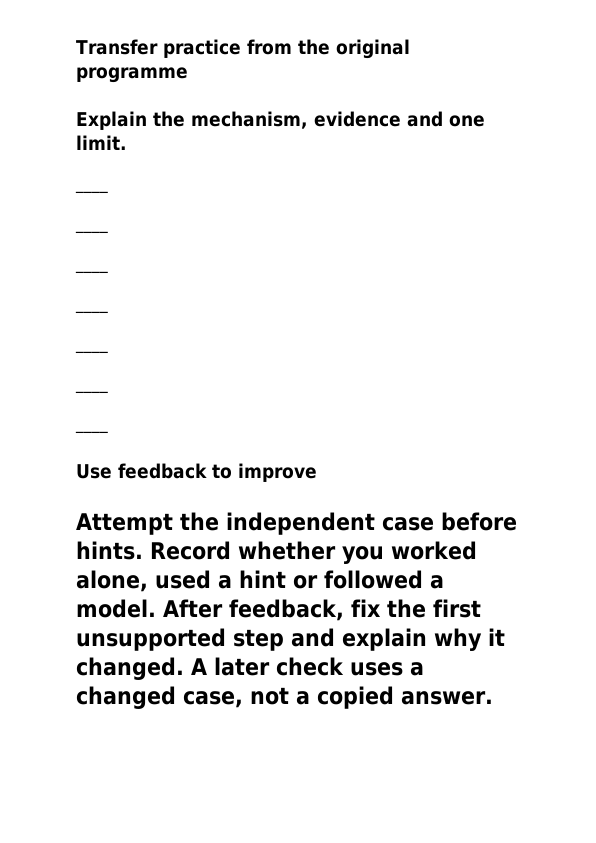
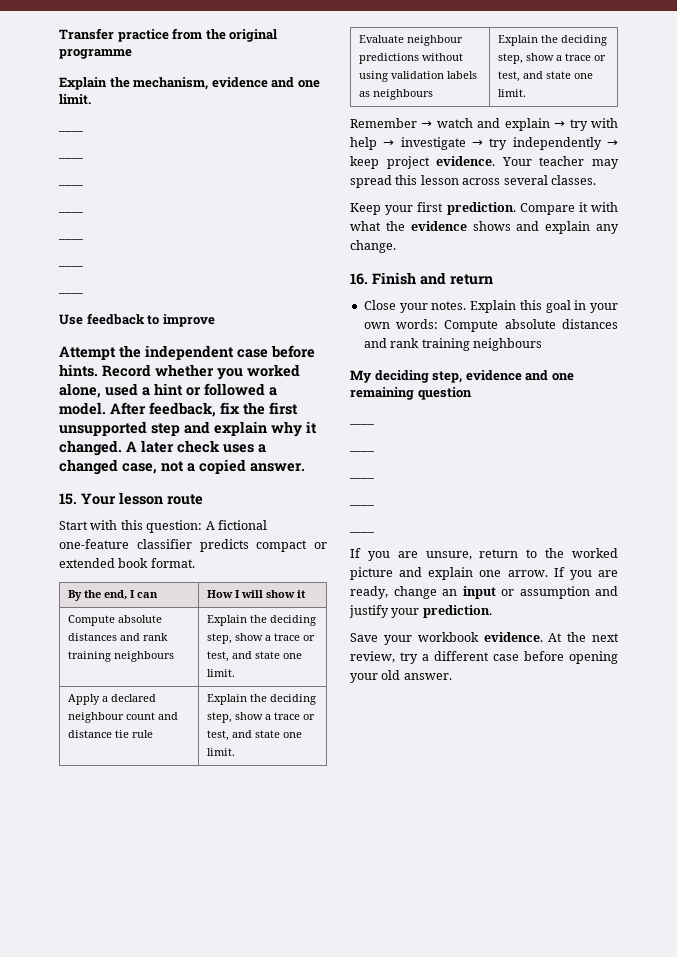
(493, 698) none -> [59,492,203,505] [59,520,267,533] [59,539,327,552] [59,558,195,568] [68,590,159,601] [207,590,307,598] [68,615,163,626] [68,633,169,641] [68,651,175,662] [207,615,317,626] [207,633,316,644] [207,651,303,662] [207,669,236,677] [68,694,157,705] [68,712,179,723] [68,730,154,738] [207,694,317,705] [207,712,316,723] [207,730,303,741] [207,748,236,756] [359,35,464,46] [359,53,464,64] [359,71,478,82] [359,89,434,100] [498,35,608,46] [498,53,607,64] [498,71,594,82] [498,89,527,97] [350,118,618,131] [350,137,618,150] [350,156,619,169] [350,175,596,188] [350,202,618,215] [350,221,619,234] [350,240,396,253] [350,272,493,285] [363,300,618,313] [363,319,618,332] [363,338,542,351] [350,370,574,383] [350,387,472,400] [349,423,374,425] [349,450,374,452] [349,477,374,479] [349,504,374,506] [349,531,374,533] [350,548,618,561] [350,567,618,580] [350,586,618,599] [349,605,492,618] [350,632,619,645] [350,651,618,664] [350,670,452,683] // 15. Your lesson route // Start with this question: A fictional one-feature classifier predicts compact or extended book format. // By the end, I can | How I will show it // Compute absolute distances and rank training neighbours | Explain the deciding step, show a trace or test, and state one limit. // Apply a declared neighbour count and distance tie rule | Explain the deciding step, show a trace or test, and state one limit. // Evaluate neighbour predictions without using validation labels as neighbours | Explain the deciding step, show a trace or test, and state one limit. // Remember → watch and explain → try with help → investigate → try independently → keep project evidence. Your teacher may spread this lesson across several classes. // Keep your first prediction. Compare it with what the evidence shows and explain any change. // 16. Finish and return // Close your notes. Explain this goal in your own words: Compute absolute distances and rank training neighbours // My deciding step, evidence and one remaining question // ____ // ____ // ____ // ____ // ____ // If you are unsure, return to the worked picture and explain one arrow. If you are ready, change an input or assumption and justify your prediction. // Save your workbook evidence. At the next review, try a different case before opening your old answer.

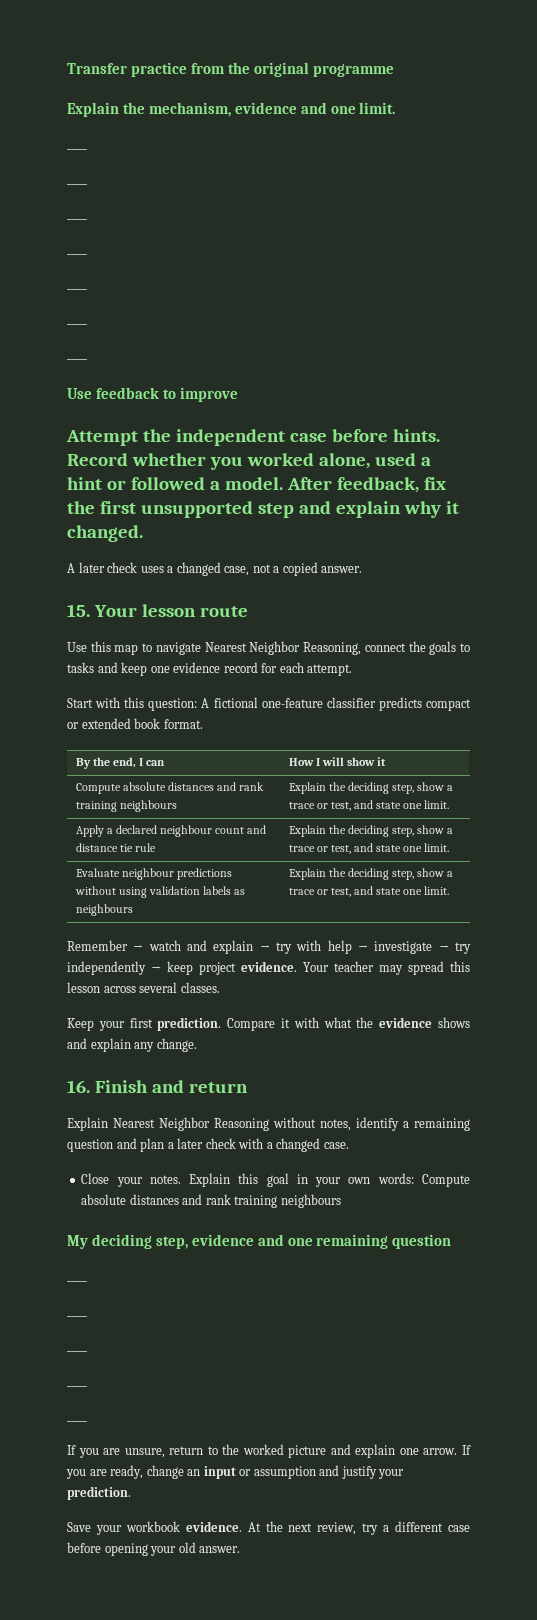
(122, 448) none -> (143, 533) //
(203, 499) none -> [67,641,470,655] [67,662,353,676] // Use this map to navigate Nearest Neighbor Reasoning, connect the goals to tasks and keep one evidence record for each attempt.
(493, 279) none -> [67,1117,470,1131] [67,1138,349,1152] // Explain Nearest Neighbor Reasoning without notes, identify a remaining question and plan a later check with a changed case.

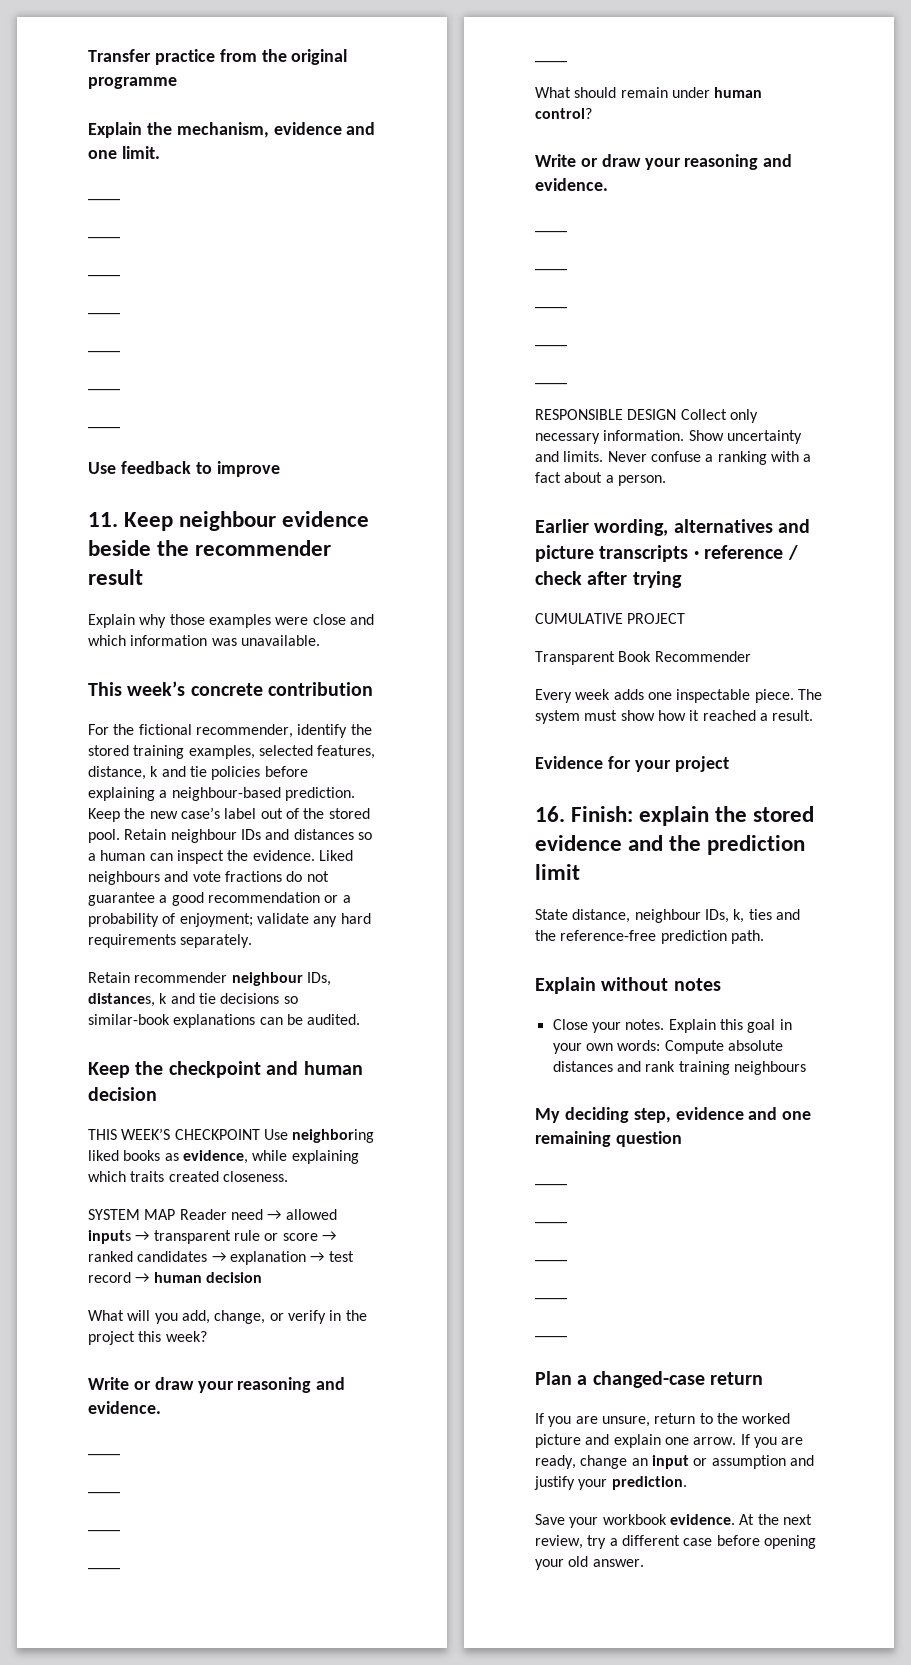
[66,429,440,446] [67,453,431,470] [67,477,446,493] [67,501,459,518] [67,525,143,542] [67,562,363,576] [67,604,248,617] [67,641,470,655] [67,662,353,676] [67,697,471,711] [67,718,203,729] [75,757,166,769] [288,757,387,766] [75,782,265,794] [75,800,177,812] [288,782,454,794] [288,800,450,811] [75,825,267,837] [75,843,157,852] [288,825,454,837] [288,843,450,854] [75,868,233,880] [74,886,246,898] [75,904,133,916] [288,868,454,880] [288,886,450,897] [67,940,471,954] [67,961,470,975] [67,982,220,993] [67,1017,471,1031] [67,1038,197,1052] [67,1080,248,1093] [67,1117,470,1131] [67,1138,349,1152] Attempt the independent case before hints. Record whether you worked alone, used a hint or followed a model. After feedback, fix the first unsupported step and explain why it changed. // A later check uses a changed case, not a copied answer. // 15. Your lesson route // Use this map to navigate Nearest Neighbor Reasoning, connect the goals to tasks and keep one evidence record for each attempt. // Start with this question: A fictional one-feature classifier predicts compact or extended book format. // By the end, I can | How I will show it // Compute absolute distances and rank training neighbours | Explain the deciding step, show a trace or test, and state one limit. // Apply a declared neighbour count and distance tie rule | Explain the deciding step, show a trace or test, and state one limit. // Evaluate neighbour predictions without using validation labels as neighbours | Explain the deciding step, show a trace or test, and state one limit. // Remember → watch and explain → try with help → investigate → try independently → keep project evidence. Your teacher may spread this lesson across several classes. // Keep your first prediction. Compare it with what the evidence shows and explain any change. // 16. Finish and return // Explain Nearest Neighbor Reasoning without notes, identify a remaining question and plan a later check with a changed case. -> [88,511,370,531] [88,540,332,556] [88,569,143,585] [88,614,374,628] [88,635,320,646] [88,681,374,696] [88,724,372,738] [88,745,376,759] [88,766,308,780] [88,787,355,801] [88,807,370,822] [88,829,372,843] [88,850,353,864] [88,871,329,885] [88,892,351,906] [88,913,371,927] [88,934,253,948] [88,972,331,986] [88,993,298,1007] [88,1014,361,1028] [88,1061,363,1078] [88,1087,157,1101] [88,1128,375,1143] [88,1150,359,1164] [88,1171,288,1182] [88,1209,337,1220] [88,1230,336,1244] [88,1251,354,1265] [88,1272,262,1283] [88,1310,367,1324] [88,1331,207,1345] [88,1377,346,1393] [88,1401,161,1414] [88,1453,120,1456] [88,1491,120,1494] [88,1529,120,1532] [88,1567,120,1570] [535,60,567,63] [535,87,763,98] [535,108,592,119] [535,154,793,170] [535,178,608,191] [535,230,567,233] [535,268,567,271] [535,306,567,309] [535,344,567,347] [535,382,567,385] [535,409,758,423] [535,430,802,444] [535,451,812,465] [535,472,666,486] [535,519,811,536] [535,545,798,562] [535,571,682,588] [535,613,686,624] [535,651,751,665] [535,689,822,703] [535,710,814,724] [535,756,729,772] [535,806,815,826] [535,835,806,855] [535,864,580,880] [535,909,800,923] [535,930,764,944] [535,977,721,994] 11. Keep neighbour evidence beside the recommender result // Explain why those examples were close and which information was unavailable. // This week’s concrete contribution // For the fictional recommender, identify the stored training examples, selected features, distance, k and tie policies before explaining a neighbour-based prediction. Keep the new case’s label out of the stored pool. Retain neighbour IDs and distances so a human can inspect the evidence. Liked neighbours and vote fractions do not guarantee a good recommendation or a probability of enjoyment; validate any hard requirements separately. // Retain recommender neighbour IDs, distances, k and tie decisions so similar-book explanations can be audited. // Keep the checkpoint and human decision // THIS WEEK’S CHECKPOINT Use neighboring liked books as evidence, while explaining which traits created closeness. // SYSTEM MAP Reader need → allowed inputs → transparent rule or score → ranked candidates → explanation → test record → human decision // What will you add, change, or verify in the project this week? // Write or draw your reasoning and evidence. // ____ // ____ // ____ // ____ // ____ // What should remain under human control? // Write or draw your reasoning and evidence. // ____ // ____ // ____ // ____ // ____ // RESPONSIBLE DESIGN Collect only necessary information. Show uncertainty and limits. Never confuse a ranking with a fact about a person. // Earlier wording, alternatives and picture transcripts · reference / check after trying // CUMULATIVE PROJECT // Transparent Book Recommender // Every week adds one inspectable piece. The system must show how it reached a result. // Evidence for your project // 16. Finish: explain the stored evidence and the prediction limit // State distance, neighbour IDs, k, ties and the reference-free prediction path. // Explain without notes
(87, 1421) none -> [535,1371,764,1388] // Plan a changed-case return

